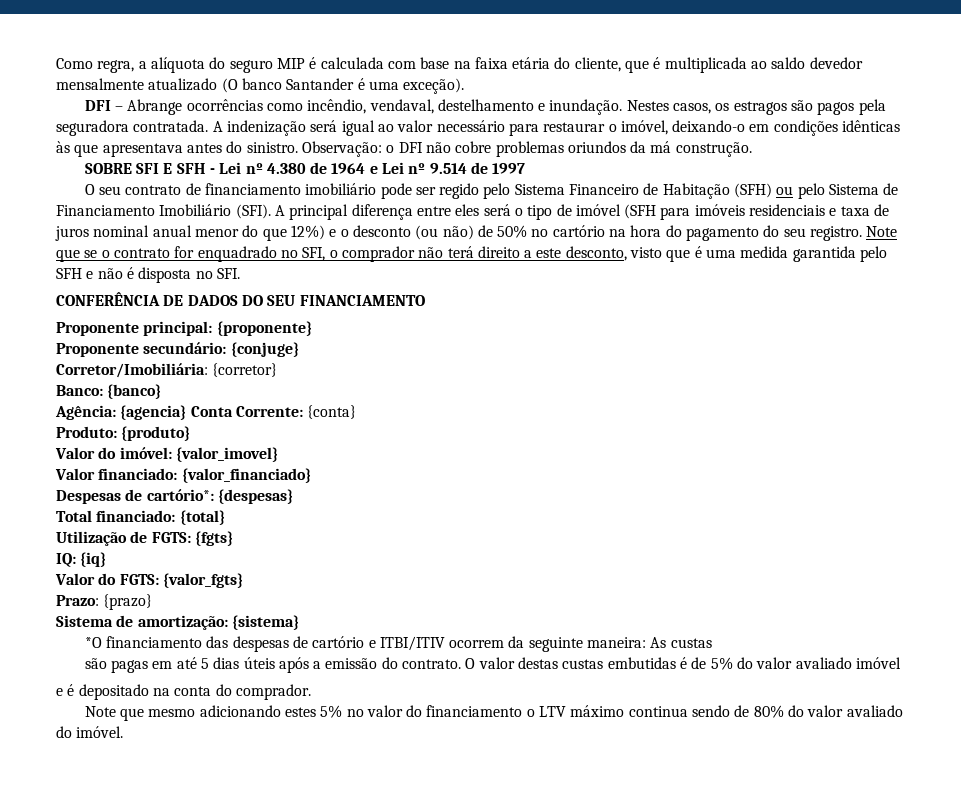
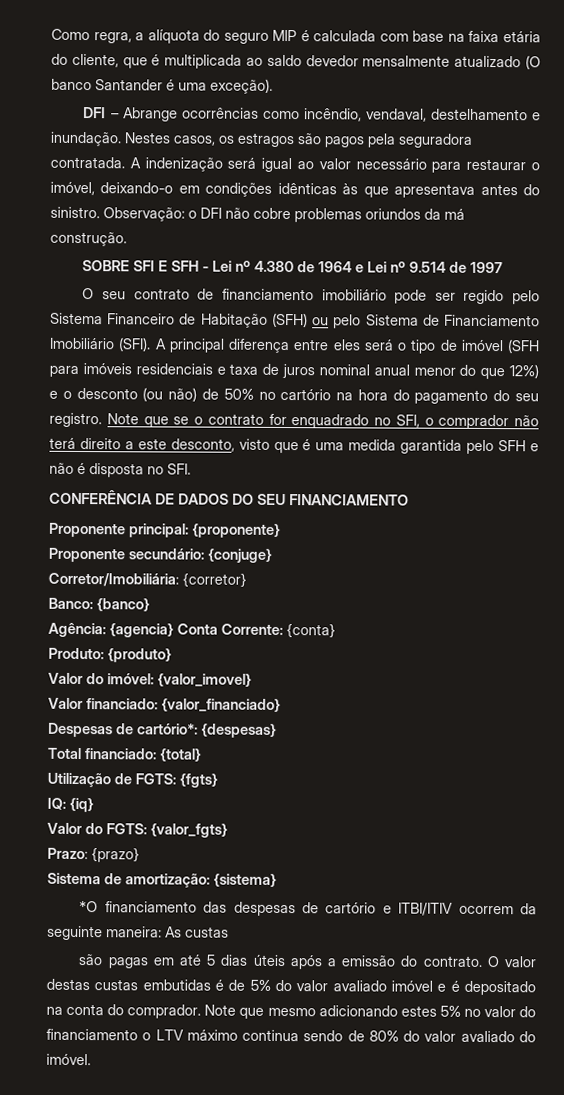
(901, 663) // -> (433, 986) none
(311, 692) // -> (202, 1011) none

